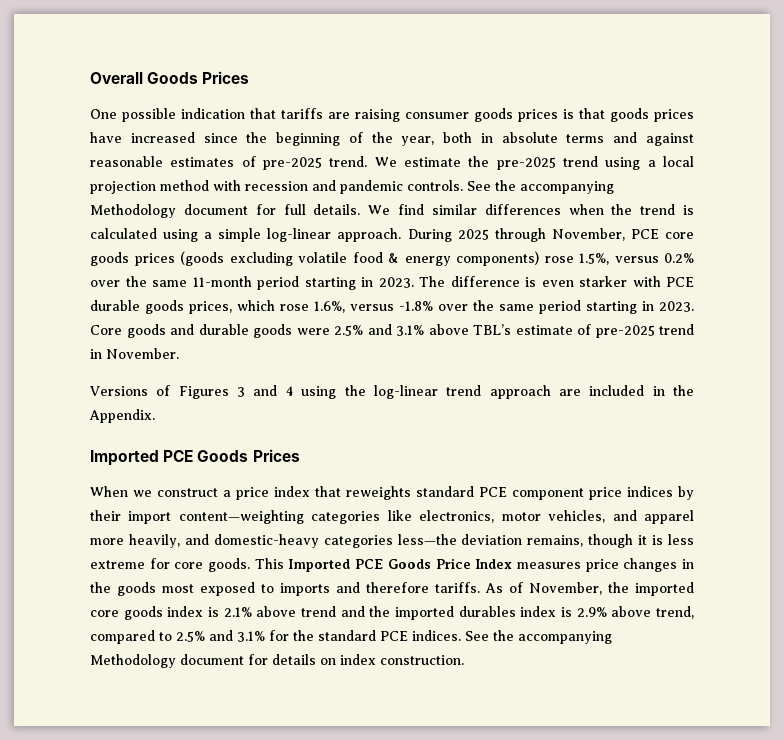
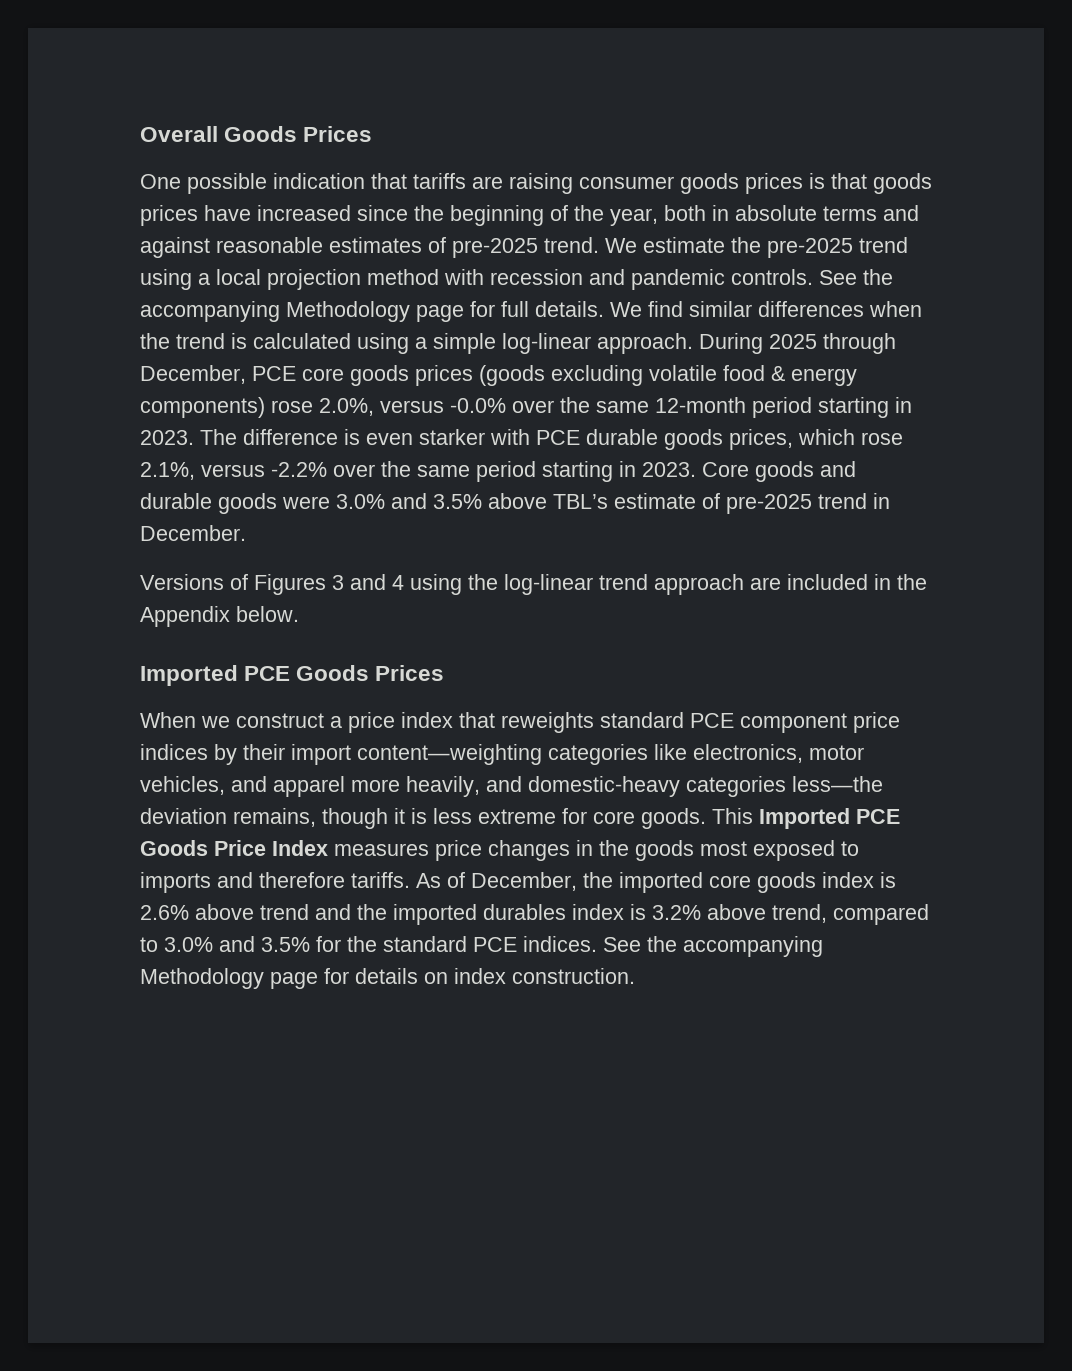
[183,204,248,215] document -> [416,305,464,322] page
[551,228,625,241] November, -> [140,365,246,384] December,
[579,253,694,265] [90,276,252,287] 1.5%, versus 0.2% over the same 11-month -> [319,397,746,416] 2.0%, versus -0.0% over the same 12-month
[314,301,433,313] 1.6%, versus -1.8% -> [140,462,327,480] 2.1%, versus -2.2%
[334,324,424,336] 2.5% and 3.1% -> [336,493,482,509] 3.0% and 3.5%
[106,348,179,359] November. -> [140,525,246,541] December.
[89,409,155,423] Appendix. -> [140,606,299,627] Appendix below.
[529,582,602,595] November, -> [471,872,577,891] December,
[223,607,252,617] 2.1% -> [140,905,189,920] 2.6%
[576,607,607,617] 2.9% -> [652,905,701,920] 3.2%
[176,630,265,642] 2.5% and 3.1% -> [164,936,310,952] 3.0% and 3.5%
[180,654,244,665] document -> [270,972,318,989] page

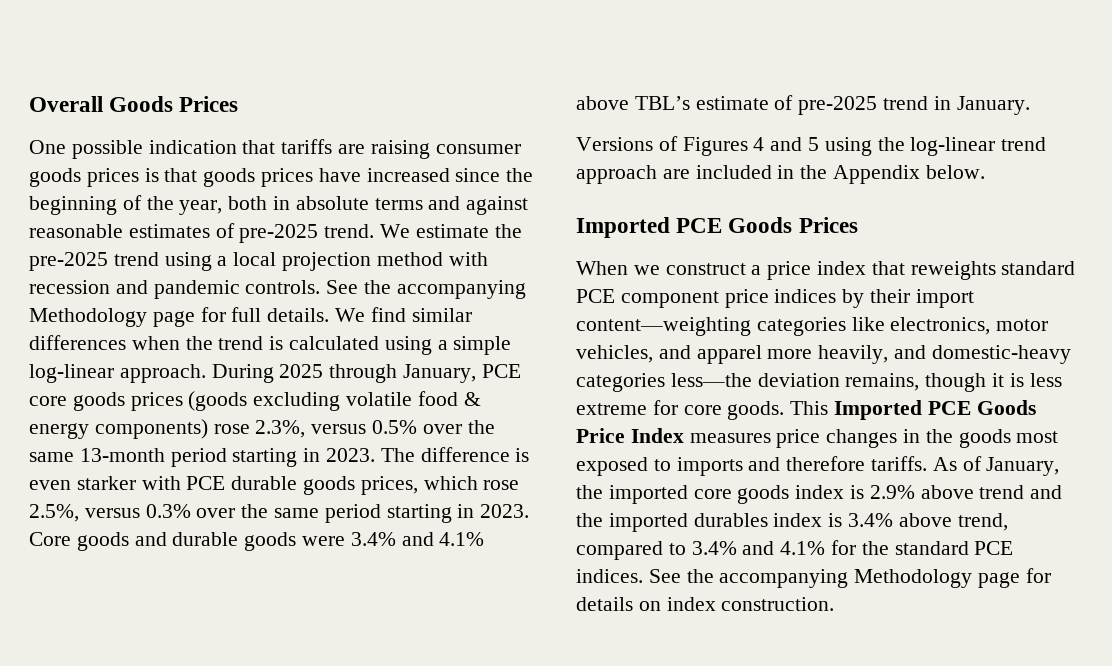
[140,365,246,384] December, -> [403,364,477,383] January,
[319,397,746,416] 2.0%, versus -0.0% over the same 12-month -> [255,420,495,438] [29,448,165,462] 2.3%, versus 0.5% over the same 13-month
[140,462,327,480] 2.1%, versus -2.2% -> [29,504,191,522] 2.5%, versus 0.3%
[336,493,482,509] 3.0% and 3.5% -> [350,532,485,546] 3.4% and 4.1%
[140,525,246,541] December. -> [956,96,1030,115] January.
[332,574,404,590] 3 and 4 -> [753,137,820,151] 4 and 5
[471,872,577,891] December, -> [986,457,1060,476] January,
[140,905,189,920] 2.6% -> [869,485,915,499] 2.9%
[652,905,701,920] 3.2% -> [848,513,894,527] 3.4%
[164,936,310,952] 3.0% and 3.5% -> [691,541,826,555] 3.4% and 4.1%

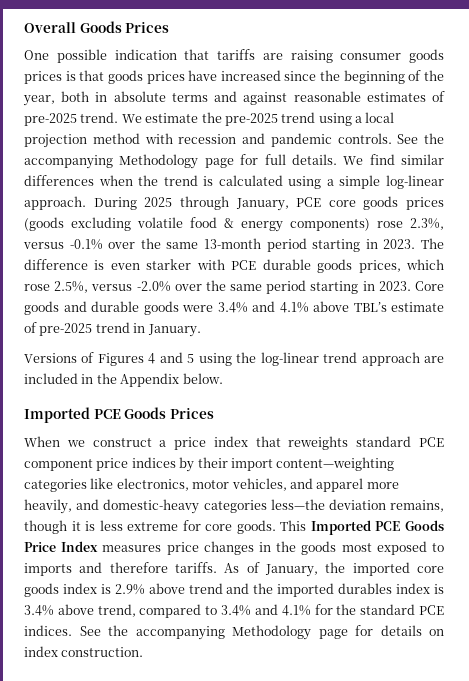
[372,420,418,434] 0.5% -> [69,239,103,250] -0.1%
[145,504,191,518] 0.3% -> [136,281,171,292] -2.0%

